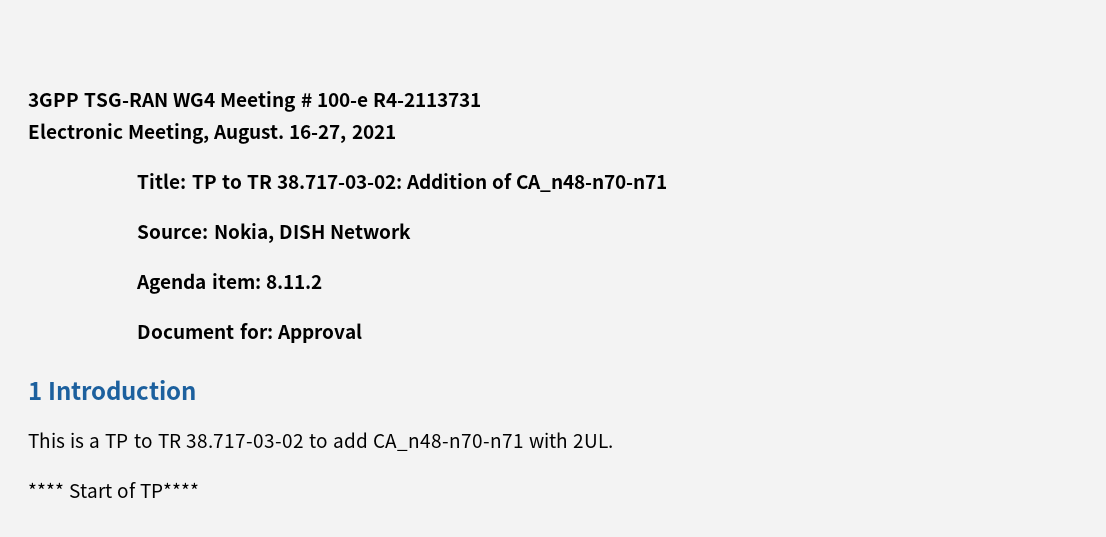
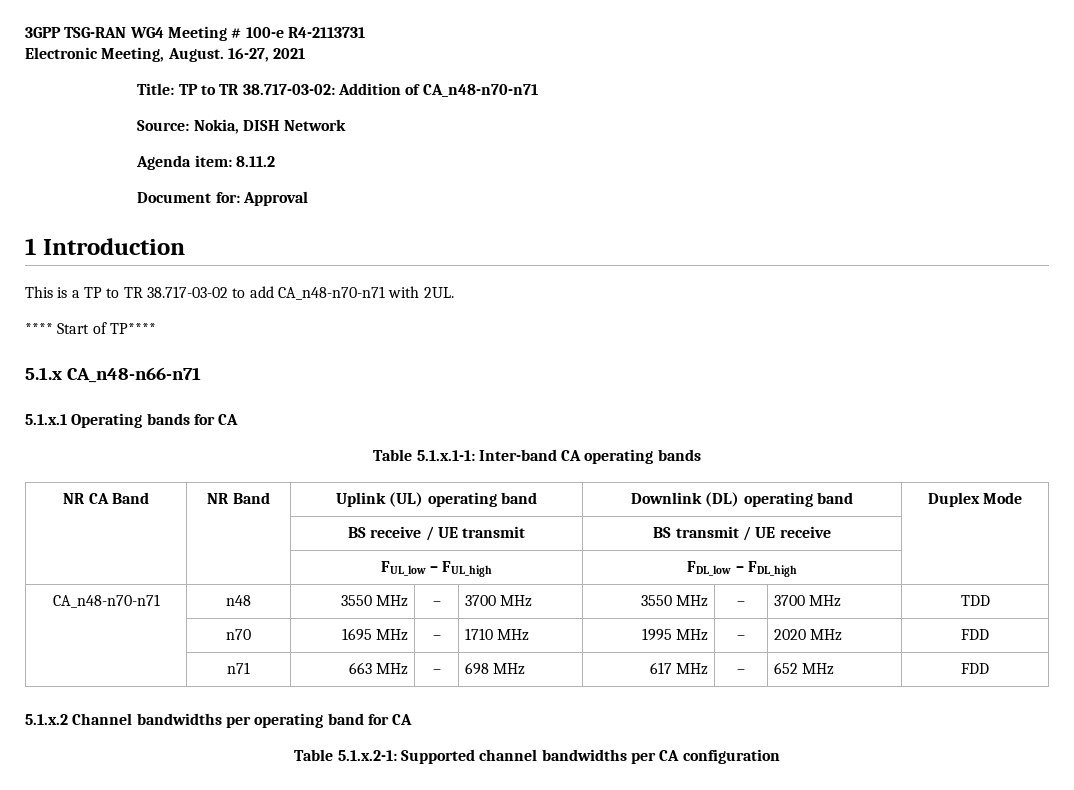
(200, 490) none -> [25,367,201,383] [25,413,239,428] [373,449,701,464] [63,492,149,504] [207,492,270,504] [336,492,537,507] [631,492,853,507] [927,492,1023,507] [347,526,526,541] [653,526,831,541] [380,561,493,577] [687,561,797,577] [52,594,160,608] [226,595,251,606] [340,595,409,607] [432,601,441,606] [464,595,533,607] [640,595,709,607] [737,601,745,606] [773,595,842,607] [960,595,990,606] [226,629,251,640] [341,628,409,641] [432,635,441,640] [464,628,530,641] [641,628,709,641] [737,635,745,640] [773,629,843,641] [961,629,989,640] [227,662,250,674] [348,662,409,675] [432,669,441,674] [464,662,526,675] [649,662,709,675] [737,669,745,674] [773,662,835,675] [961,663,989,674] [25,713,413,728] [294,749,780,764] // 5.1.x CA_n48-n66-n71 // 5.1.x.1 Operating bands for CA // Table 5.1.x.1-1: Inter-band CA operating bands // NR CA Band | NR Band | Uplink (UL) operating band | Downlink (DL) operating band | Duplex Mode // | | BS receive / UE transmit | BS transmit / UE receive | // | | FUL_low – FUL_high | FDL_low – FDL_high | // CA_n48-n70-n71 | n48 | 3550 MHz | – | 3700 MHz | 3550 MHz | – | 3700 MHz | TDD // | n70 | 1695 MHz | – | 1710 MHz | 1995 MHz | – | 2020 MHz | FDD // | n71 | 663 MHz | – | 698 MHz | 617 MHz | – | 652 MHz | FDD // 5.1.x.2 Channel bandwidths per operating band for CA // Table 5.1.x.2-1: Supported channel bandwidths per CA configuration

